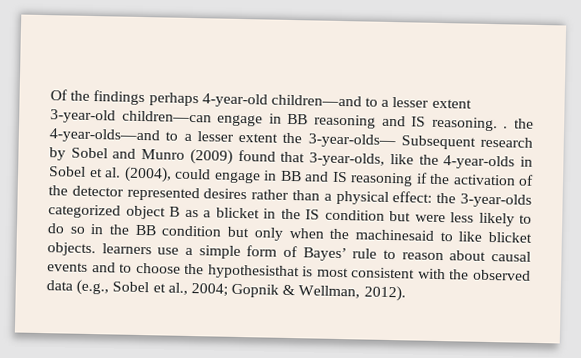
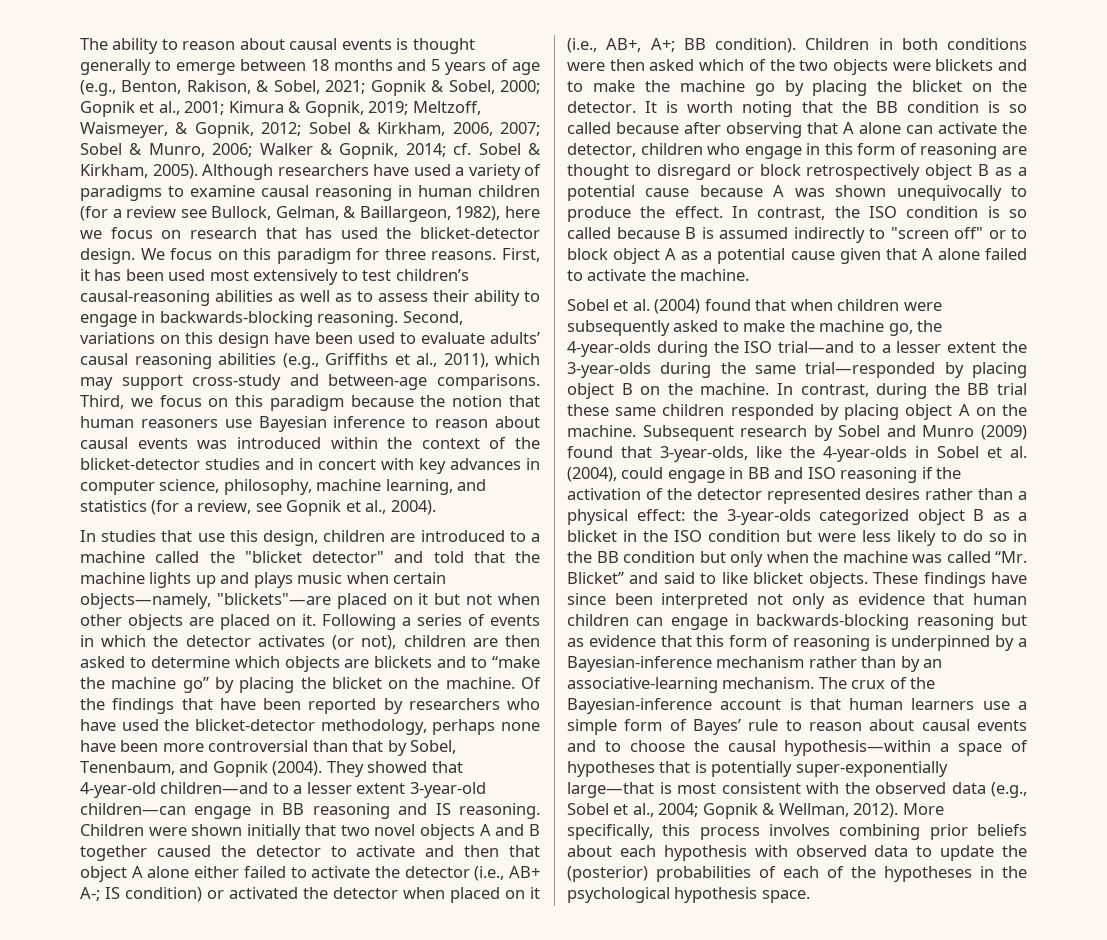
[50,89,199,107] Of the findings perhaps -> [80,38,475,54] [80,59,540,75] [80,80,541,96] [80,101,481,117] [80,122,540,138] [80,143,541,159] [80,164,541,180] [80,185,540,201] [80,206,540,222] [80,227,540,239] [80,248,540,264] [80,269,469,285] [80,290,540,306] [80,311,463,327] [80,332,540,348] [80,353,540,369] [80,374,540,390] [80,395,540,411] [80,416,540,432] [80,437,540,449] [80,458,540,474] [80,479,487,495] [80,500,436,516] [80,530,540,546] [80,551,540,563] [80,572,447,588] [80,593,540,609] [80,614,540,630] [80,635,540,650] [80,656,541,672] [80,677,542,693] [80,698,540,714] [80,719,540,735] [80,740,457,756] [80,761,463,777] The ability to reason about causal events is thought generally to emerge between 18 months and 5 years of age (e.g., Benton, Rakison, & Sobel, 2021; Gopnik & Sobel, 2000; Gopnik et al., 2001; Kimura & Gopnik, 2019; Meltzoff, Waismeyer, & Gopnik, 2012; Sobel & Kirkham, 2006, 2007; Sobel & Munro, 2006; Walker & Gopnik, 2014; cf. Sobel & Kirkham, 2005). Although researchers have used a variety of paradigms to examine causal reasoning in human children (for a review see Bullock, Gelman, & Baillargeon, 1982), here we focus on research that has used the blicket-detector design. We focus on this paradigm for three reasons. First, it has been used most extensively to test children’s causal-reasoning abilities as well as to assess their ability to engage in backwards-blocking reasoning. Second, variations on this design have been used to evaluate adults’ causal reasoning abilities (e.g., Griffiths et al., 2011), which may support cross-study and between-age comparisons. Third, we focus on this paradigm because the notion that human reasoners use Bayesian inference to reason about causal events was introduced within the context of the blicket-detector studies and in concert with key advances in computer science, philosophy, machine learning, and statistics (for a review, see Gopnik et al., 2004). // In studies that use this design, children are introduced to a machine called the "blicket detector" and told that the machine lights up and plays music when certain objects—namely, "blickets"—are placed on it but not when other objects are placed on it. Following a series of events in which the detector activates (or not), children are then asked to determine which objects are blickets and to “make the machine go” by placing the blicket on the machine. Of the findings that have been reported by researchers who have used the blicket-detector methodology, perhaps none have been more controversial than that by Sobel, Tenenbaum, and Gopnik (2004). They showed that
[503,118,535,129] [49,128,160,144] . the 4-year-olds—and -> [80,824,540,840] [80,845,540,861] [80,866,540,882] [80,887,540,903] [567,38,1027,53] [567,59,1027,75] [567,80,1027,96] [567,101,1027,117] [567,122,1027,138] [567,143,1027,159] [567,164,1027,180] [567,185,1027,201] [567,206,1027,222] [567,227,1027,243] [567,248,1027,264] [567,269,750,281] [567,299,942,314] [567,320,943,336] [567,341,855,357] Children were shown initially that two novel objects A and B together caused the detector to activate and then that object A alone either failed to activate the detector (i.e., AB+ A-; IS condition) or activated the detector when placed on it (i.e., AB+, A+; BB condition). Children in both conditions were then asked which of the two objects were blickets and to make the machine go by placing the blicket on the detector. It is worth noting that the BB condition is so called because after observing that A alone can activate the detector, children who engage in this form of reasoning are thought to disregard or block retrospectively object B as a potential cause because A was shown unequivocally to produce the effect. In contrast, the ISO condition is so called because B is assumed indirectly to "screen off" or to block object A as a potential cause given that A alone failed to activate the machine. // Sobel et al. (2004) found that when children were subsequently asked to make the machine go, the 4-year-olds during the ISO trial—and
[307,133,396,149] 3-year-olds— -> [567,362,1027,378] [567,383,1027,399] [567,404,1027,420] [567,425,636,437] 3-year-olds during the same trial—responded by placing object B on the machine. In contrast, during the BB trial these same children responded by placing object A on the machine.
[331,171,348,183] IS -> [807,467,836,479] ISO
[305,209,320,220] IS -> [674,530,702,542] ISO
[354,229,532,243] [47,242,96,257] machinesaid to like blicket objects. -> [842,551,1027,563] [567,572,1027,588] [567,593,1027,609] [567,614,1027,630] [567,635,1027,651] [567,656,943,672] [567,677,936,693] [567,698,904,714] machine was called “Mr. Blicket” and said to like blicket objects. These findings have since been interpreted not only as evidence that human children can engage in backwards-blocking reasoning but as evidence that this form of reasoning is underpinned by a Bayesian-inference mechanism rather than by an associative-learning mechanism. The crux of the Bayesian-inference account is that human
[207,264,300,280] hypothesisthat -> [727,740,1028,756] [567,761,948,777] [567,782,654,798] causal hypothesis—within a space of hypotheses that is potentially super-exponentially large—that
(406, 293) none -> [902,803,944,815] [567,824,1027,840] [567,845,1027,861] [567,866,1027,882] [567,887,810,903] More specifically, this process involves combining prior beliefs about each hypothesis with observed data to update the (posterior) probabilities of each of the hypotheses in the psychological hypothesis space.

